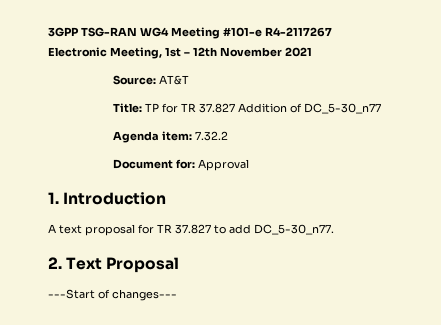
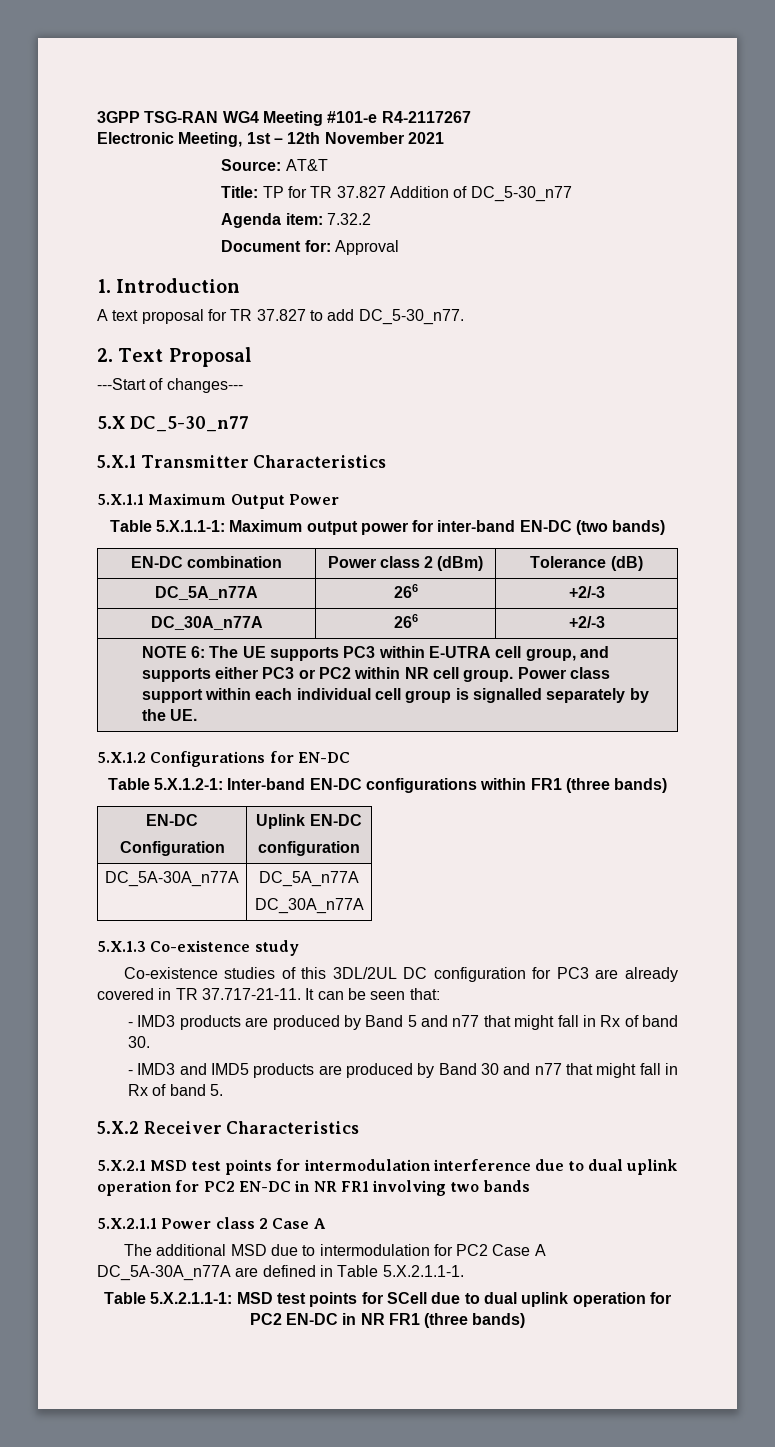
(177, 295) none -> [97,416,249,432] [97,455,387,468] [97,493,339,509] [109,520,666,535] [130,556,283,568] [327,556,484,571] [530,556,643,571] [155,586,258,600] [393,584,418,598] [568,586,605,598] [150,616,263,630] [393,614,418,628] [568,616,605,628] [141,646,609,661] [141,667,610,682] [141,688,649,703] [141,709,198,721] [97,751,350,767] [107,778,668,793] [146,814,198,826] [119,841,225,856] [256,814,362,829] [258,841,360,856] [105,871,239,887] [259,871,359,887] [254,898,364,914] [97,940,299,956] [123,967,678,982] [97,988,440,1000] [128,1015,678,1030] [128,1036,151,1048] [128,1063,678,1078] [128,1084,224,1096] [97,1121,360,1134] [97,1159,678,1175] [97,1180,530,1196] [97,1217,326,1229] [123,1244,546,1256] [97,1265,464,1281] [104,1292,671,1307] [249,1313,526,1328] // 5.X DC_5-30_n77 // 5.X.1 Transmitter Characteristics // 5.X.1.1 Maximum Output Power // Table 5.X.1.1-1: Maximum output power for inter-band EN-DC (two bands) // EN-DC combination | Power class 2 (dBm) | Tolerance (dB) // DC_5A_n77A | 266 | +2/-3 // DC_30A_n77A | 266 | +2/-3 // NOTE 6: The UE supports PC3 within E-UTRA cell group, and supports either PC3 or PC2 within NR cell group. Power class support within each individual cell group is signalled separately by the UE. // 5.X.1.2 Configurations for EN-DC // Table 5.X.1.2-1: Inter-band EN-DC configurations within FR1 (three bands) // EN-DC // Configuration | Uplink EN-DC // configuration // DC_5A-30A_n77A | DC_5A_n77A // DC_30A_n77A // 5.X.1.3 Co-existence study // Co-existence studies of this 3DL/2UL DC configuration for PC3 are already covered in TR 37.717-21-11. It can be seen that: // - IMD3 products are produced by Band 5 and n77 that might fall in Rx of band 30. // - IMD3 and IMD5 products are produced by Band 30 and n77 that might fall in Rx of band 5. // 5.X.2 Receiver Characteristics // 5.X.2.1 MSD test points for intermodulation interference due to dual uplink operation for PC2 EN-DC in NR FR1 involving two bands // 5.X.2.1.1 Power class 2 Case A // The additional MSD due to intermodulation for PC2 Case A DC_5A-30A_n77A are defined in Table 5.X.2.1.1-1. // Table 5.X.2.1.1-1: MSD test points for SCell due to dual uplink operation for PC2 EN-DC in NR FR1 (three bands)

